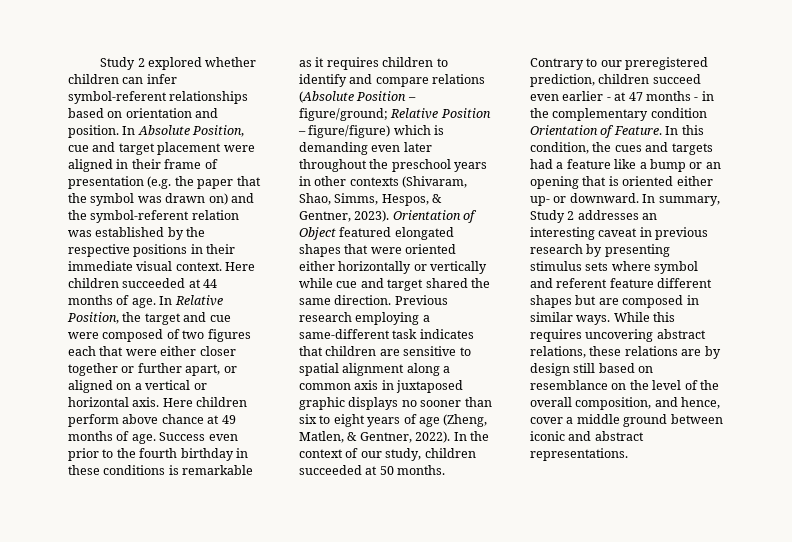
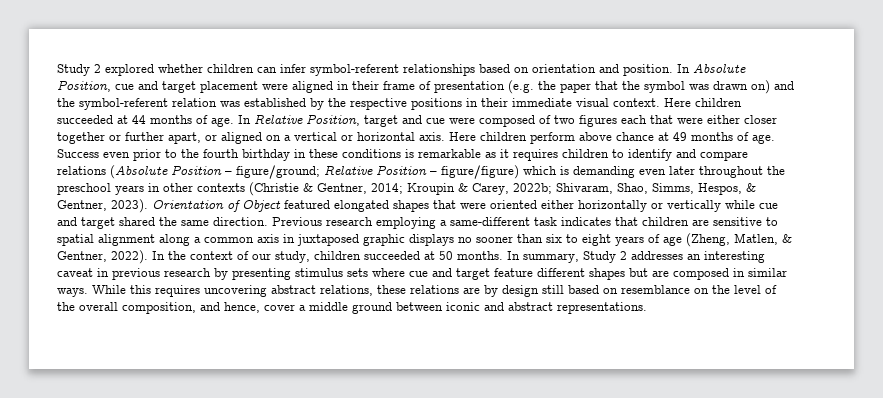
[122,312,142,322] the -> (360, 120) none
[402,176,468,188] (Shivaram, -> [249,182,613,196] (Christie & Gentner, 2014; Kroupin & Carey, 2022b; Shivaram,
[530,57,709,70] [530,74,701,87] [530,91,714,101] [530,108,707,121] [530,125,704,138] [530,142,713,155] [530,159,721,172] [530,176,713,189] [530,193,639,206] Contrary to our preregistered prediction, children succeed even earlier - at 47 months - in the complementary condition Orientation of Feature. In this condition, the cues and targets had a feature like a bump or an opening that is oriented either up- or downward. -> (503, 255) none
[654,261,699,274] [530,278,608,288] symbol and referent -> [409,268,490,280] cue and target

